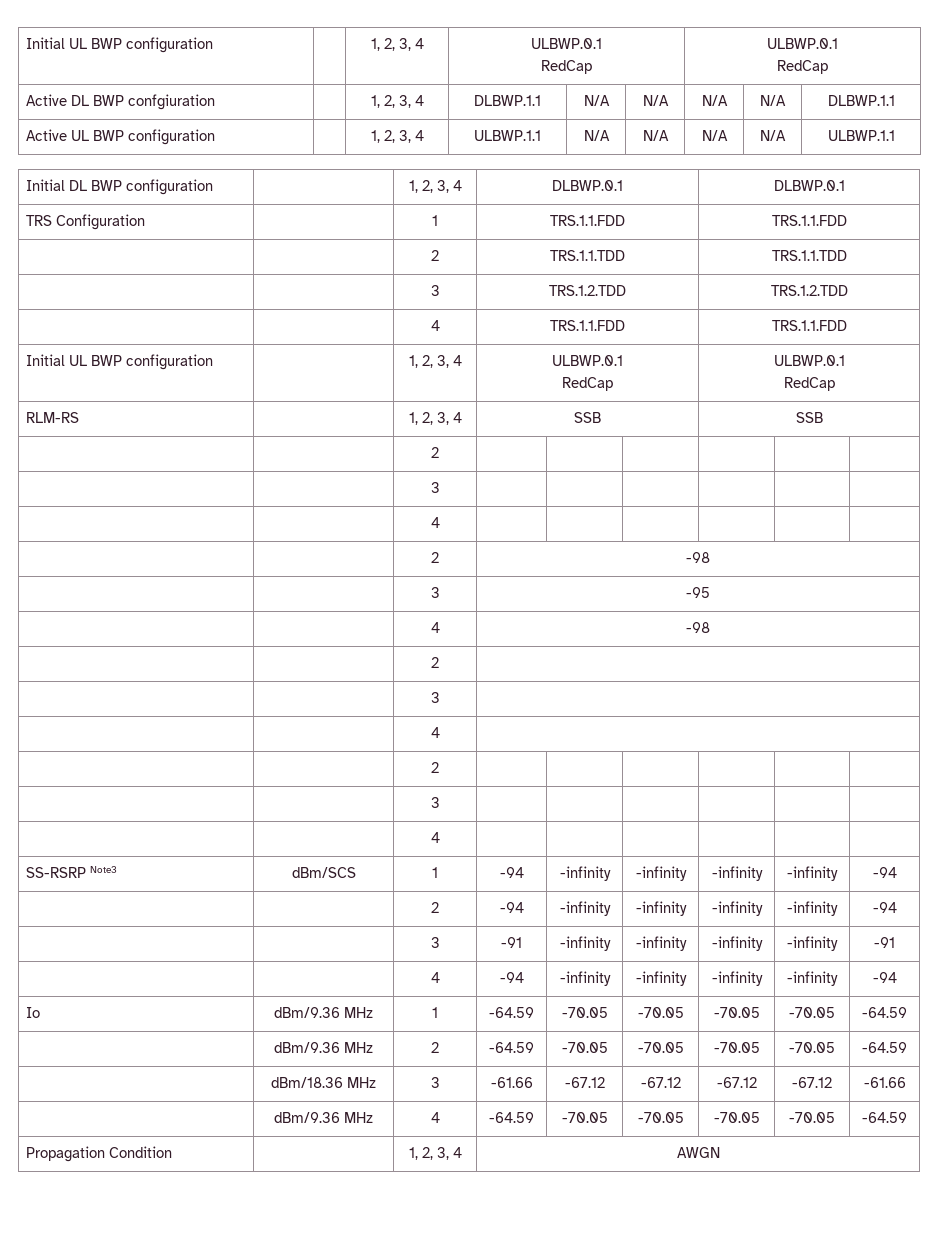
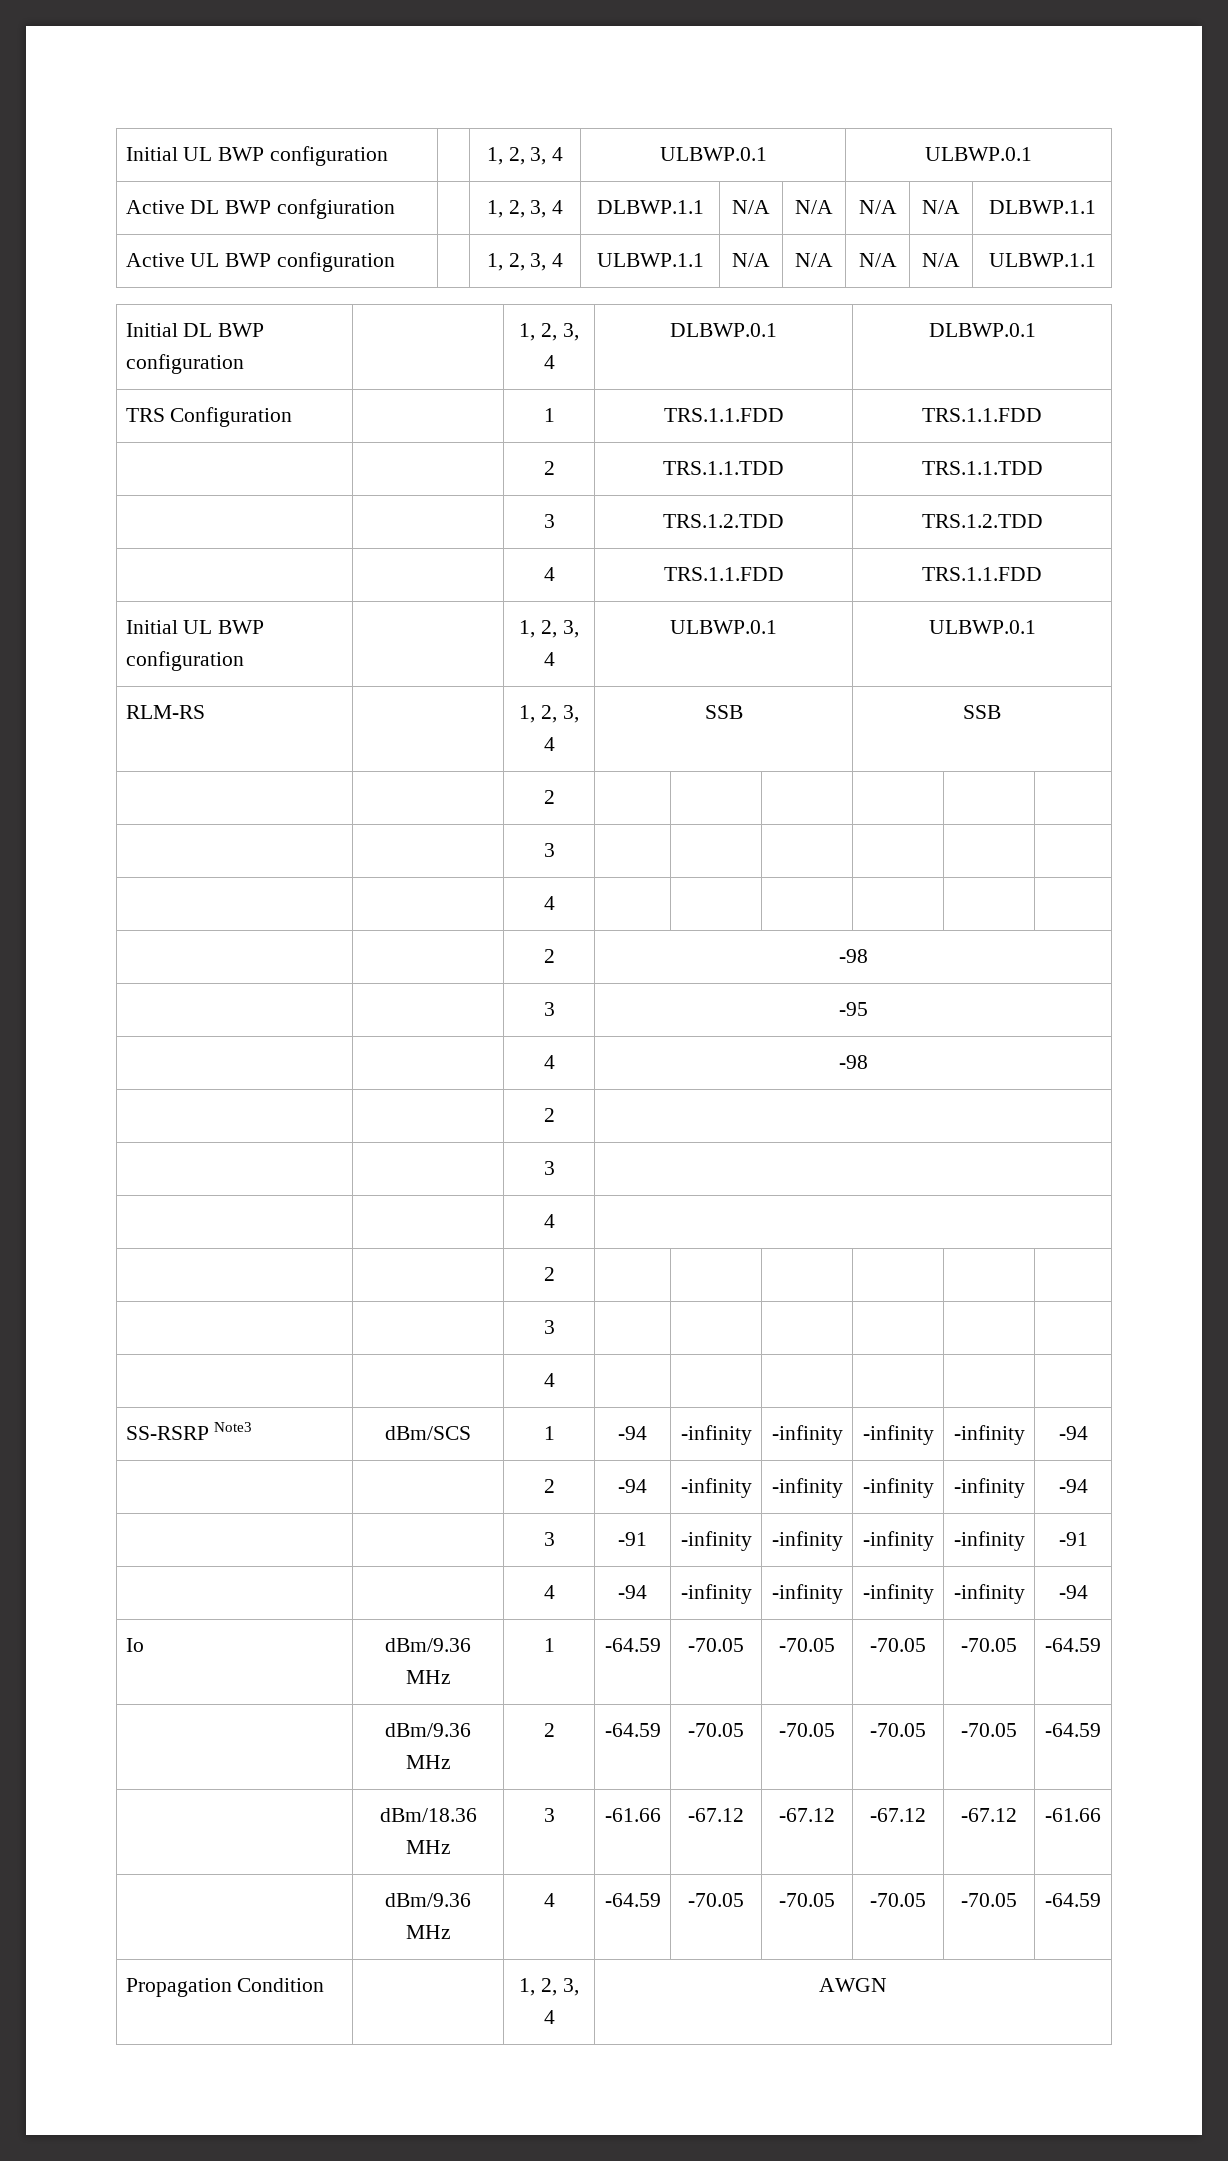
[25,37,213,53] [370,38,424,51] [531,38,602,49] [541,60,592,74] [767,38,838,49] [777,60,828,74] Initial UL BWP configuration | | 1, 2, 3, 4 | ULBWP.0.1 // RedCap | ULBWP.0.1 // RedCap -> [125,146,388,166] [486,147,564,165] [659,147,767,161] [925,147,1032,161] Initial UL BWP configuration | | 1, 2, 3, 4 | ULBWP.0.1 | ULBWP.0.1
[562,377,613,391] [773,355,845,366] [783,377,835,391] // RedCap | ULBWP.0.1 // RedCap -> [928,620,1036,634] | ULBWP.0.1

